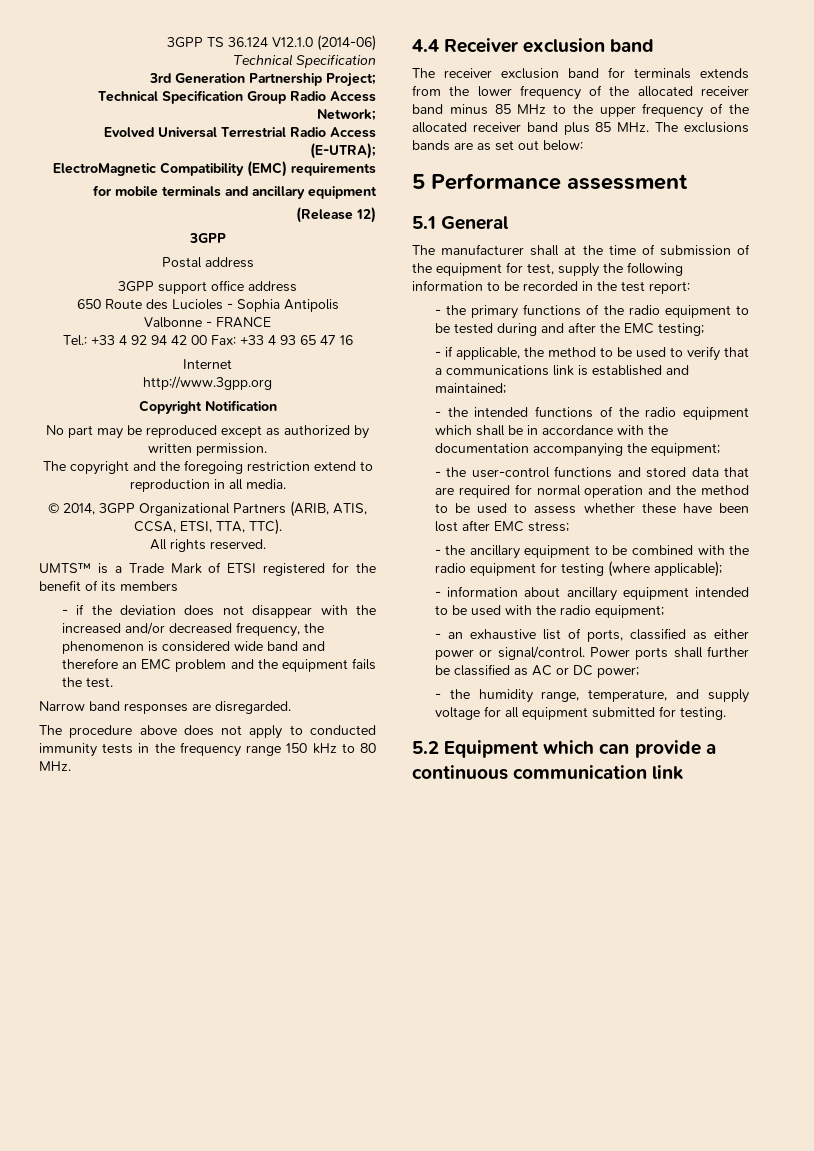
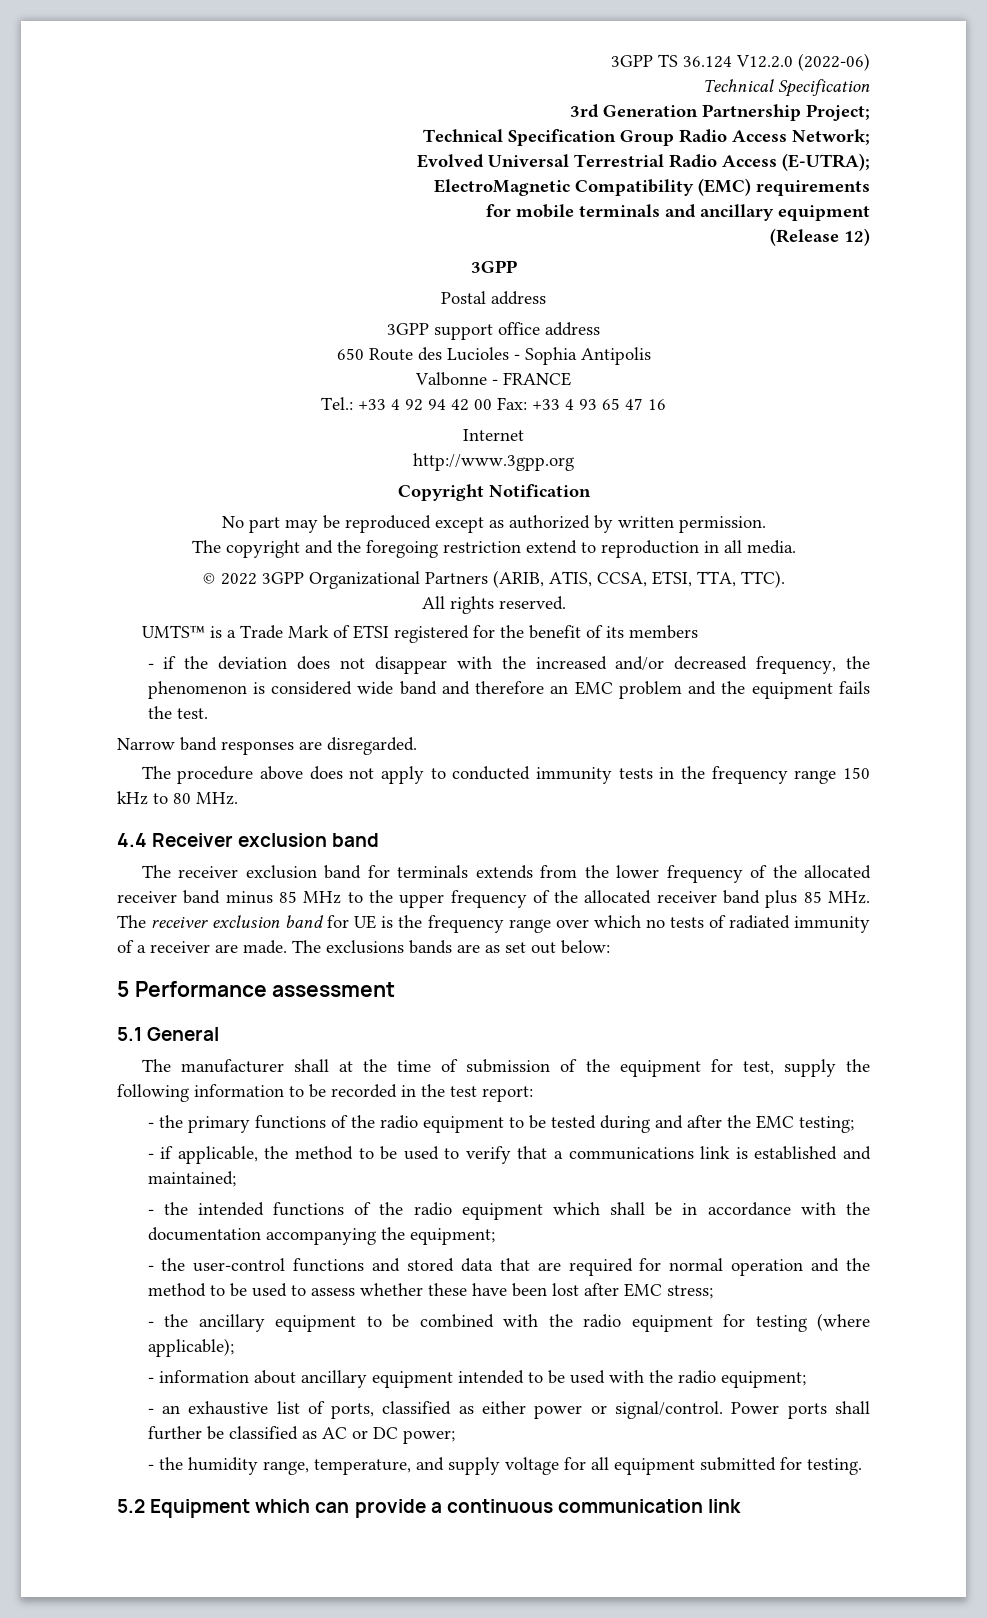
[272,35,376,51] V12.1.0 (2014-06) -> [736,53,870,71] V12.2.0 (2022-06)
[63,503,95,515] 2014, -> [220,573,257,585] 2022
(679, 127) none -> [151,915,870,933] [117,940,321,954] receiver exclusion band for UE is the frequency range over which no tests of radiated immunity of a receiver are made. The

